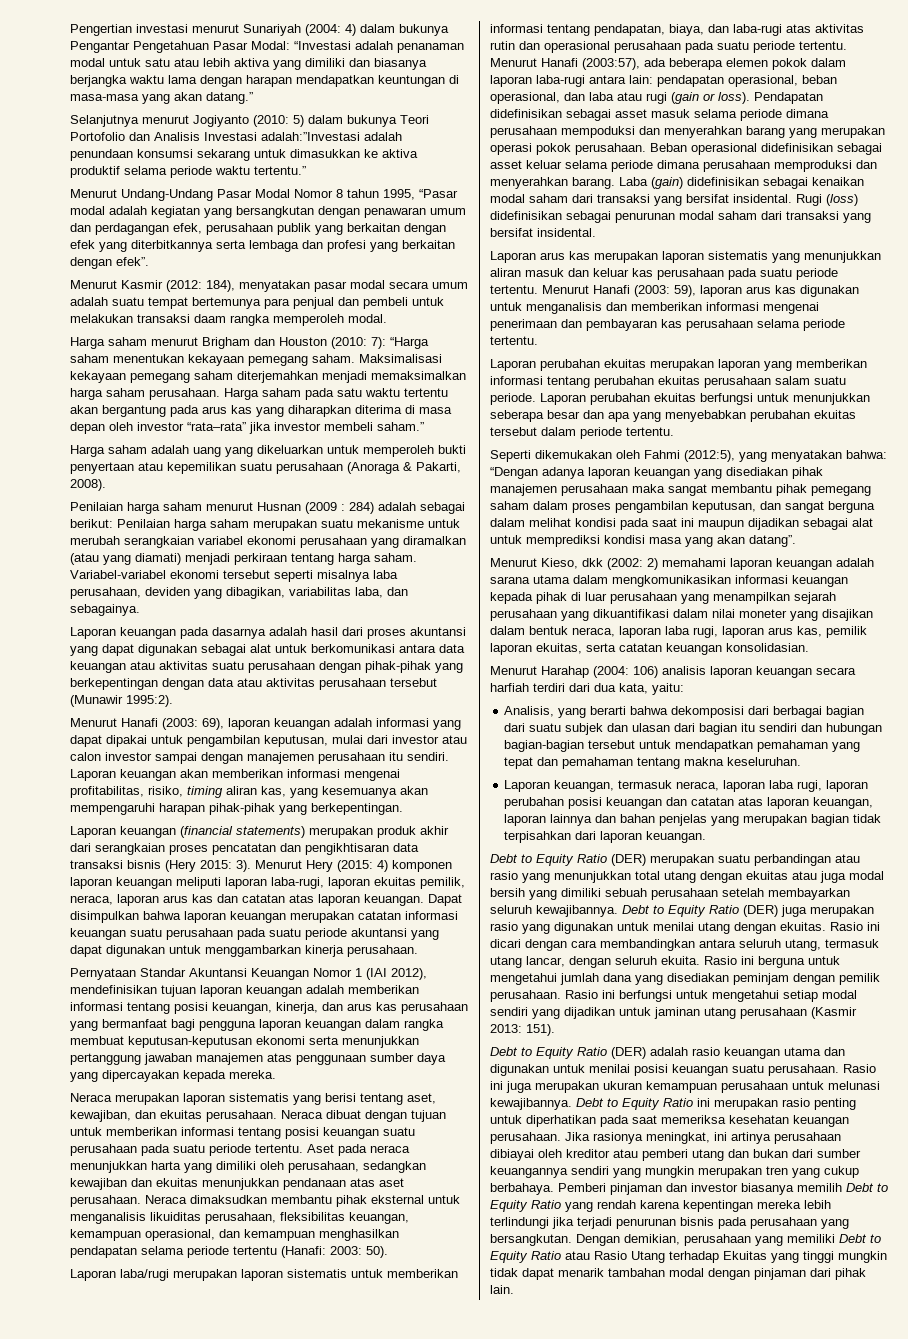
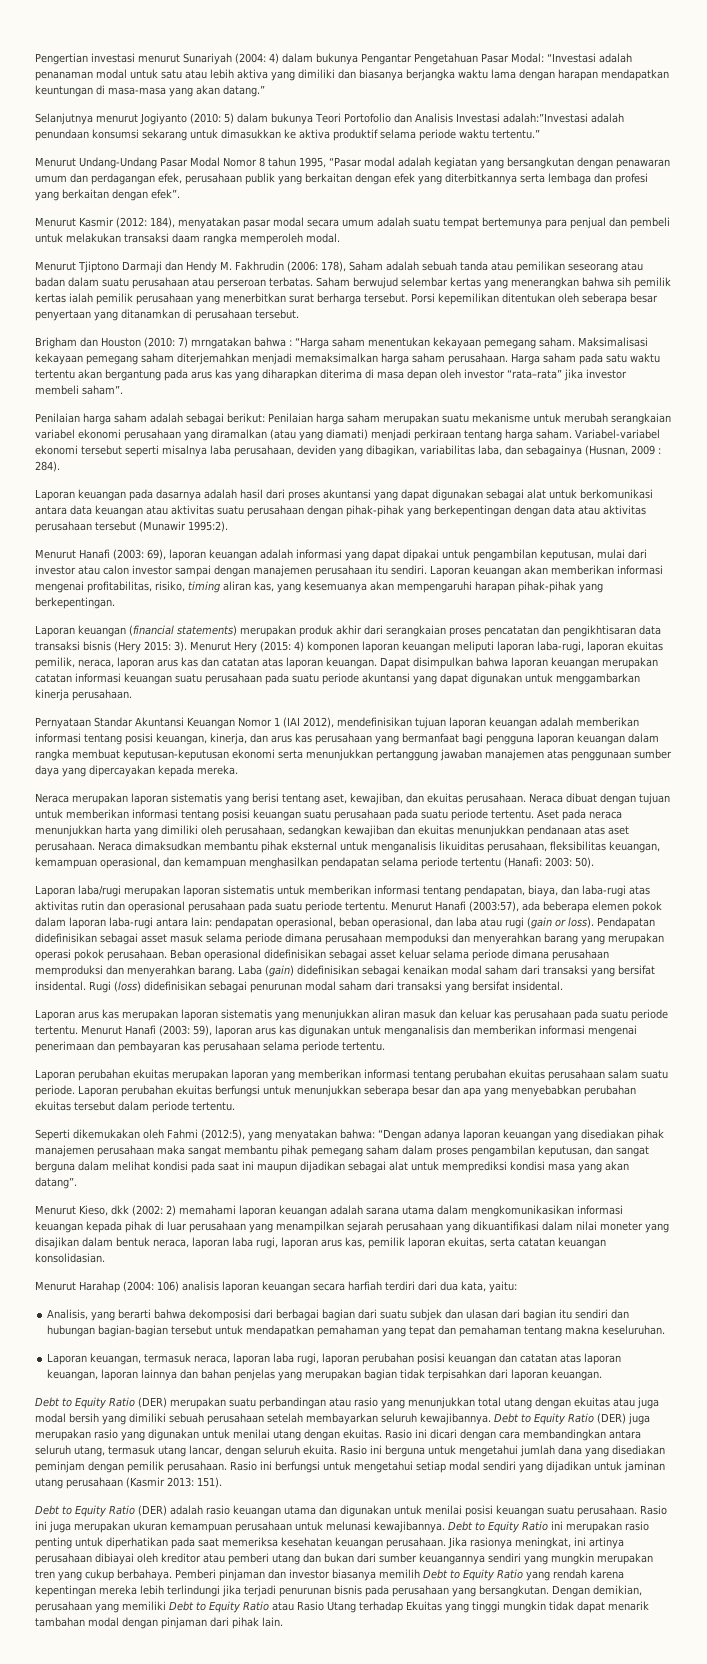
[70,337,386,349] Harga saham menurut Brigham dan Houston (2010: 7): -> [35,261,643,273] [35,277,671,289] [35,293,658,305] [35,309,299,321] [35,337,292,349] Menurut Tjiptono Darmaji dan Hendy M. Fakhrudin (2006: 178), Saham adalah sebuah tanda atau pemilikan seseorang atau badan dalam suatu perusahaan atau perseroan terbatas. Saham berwujud selembar kertas yang menerangkan bahwa sih pemilik kertas ialah pemilik perusahaan yang menerbitkan surat berharga tersebut. Porsi kepemilikan ditentukan oleh seberapa besar penyertaan yang ditanamkan di perusahaan tersebut. // Brigham dan Houston (2010: 7) mrngatakan bahwa :
[377,422,424,431] [70,445,466,457] [70,462,461,474] [70,479,106,491] [70,502,374,514] saham.” // Harga saham adalah uang yang dikeluarkan untuk memperoleh bukti penyertaan atau kepemilikan suatu perusahaan (Anoraga & Pakarti, 2008). // Penilaian harga saham menurut Husnan (2009 : 284) -> [82,385,123,395] [35,413,147,425] saham”. // Penilaian harga saham
[70,604,140,616] sebagainya. -> [526,445,661,457] [35,461,60,472] sebagainya (Husnan, 2009 : 284).

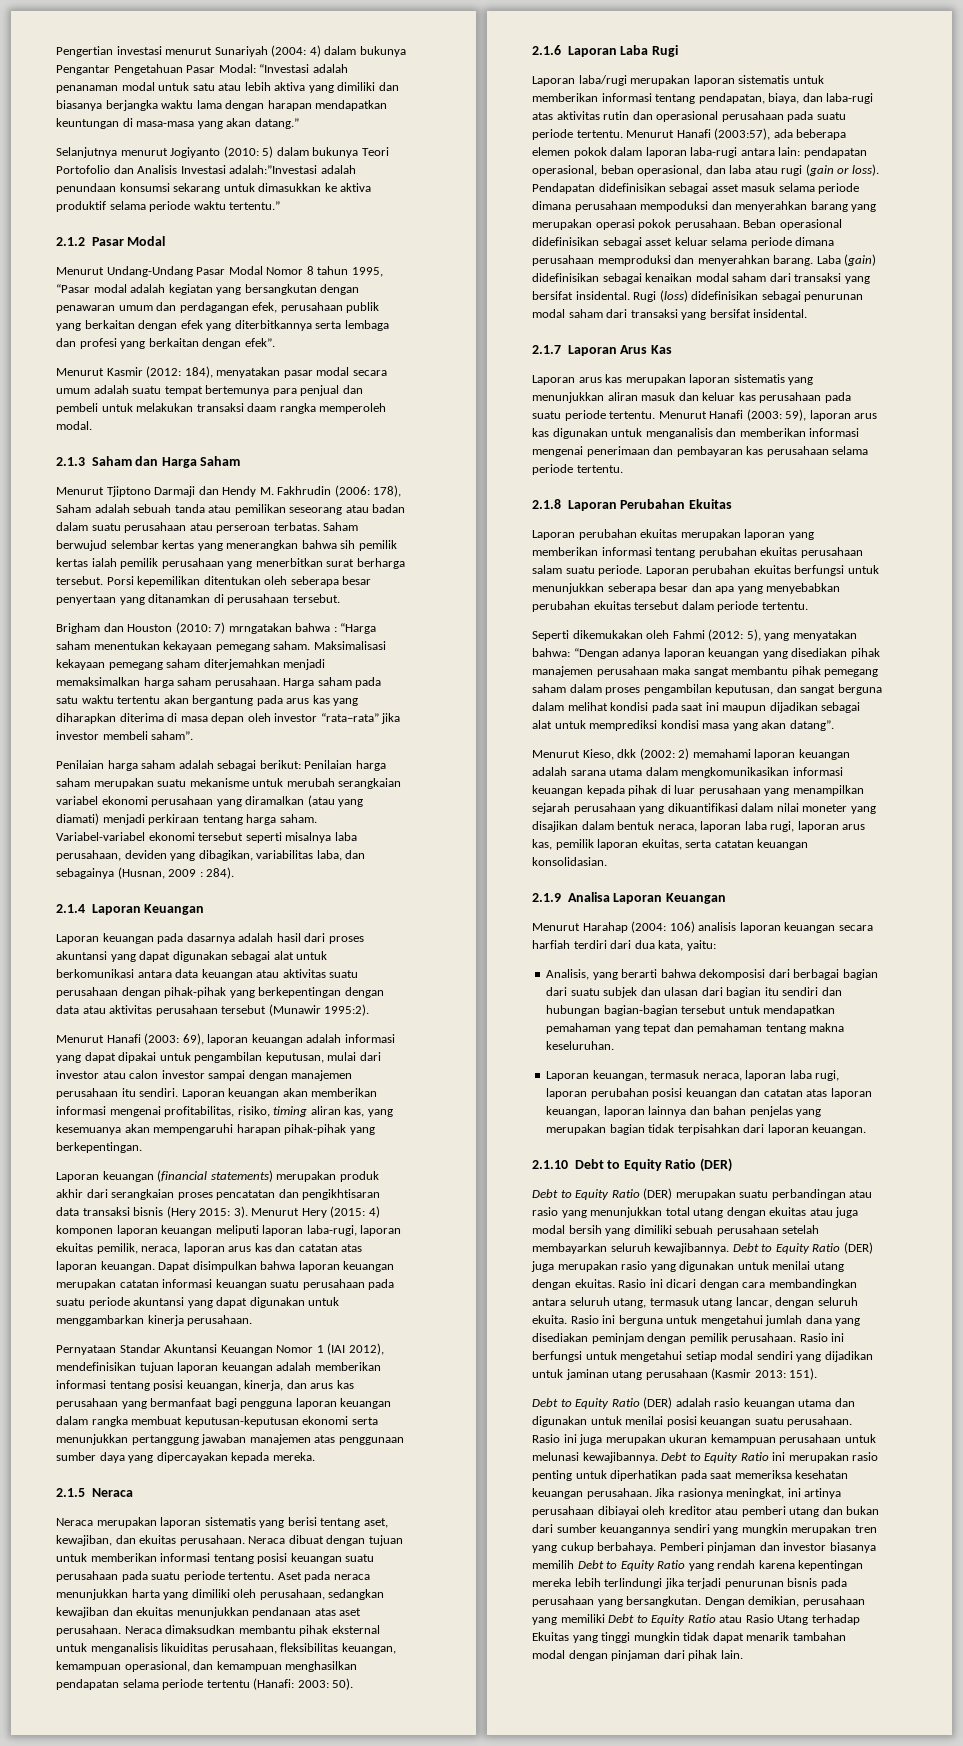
(540, 134) none -> [56,236,166,246] // 2.1.2 Pasar Modal
(340, 238) none -> [56,456,241,468] // 2.1.3 Saham dan Harga Saham
(60, 466) none -> [56,904,205,915] // 2.1.4 Laporan Keuangan
(238, 770) none -> [56,1488,133,1497] // 2.1.5 Neraca
(594, 862) none -> [532,45,678,57] // 2.1.6 Laporan Laba Rugi
(563, 986) none -> [532,345,672,356] // 2.1.7 Laporan Arus Kas
(385, 1046) none -> [532,499,732,511] // 2.1.8 Laporan Perubahan Ekuitas
[201,1129,245,1140] (2012:5), -> [708,629,761,641] (2012: 5),
(105, 1258) none -> [532,892,726,904] // 2.1.9 Analisa Laporan Keuangan
(603, 1375) none -> [532,1158,733,1172] // 2.1.10 Debt to Equity Ratio (DER)

